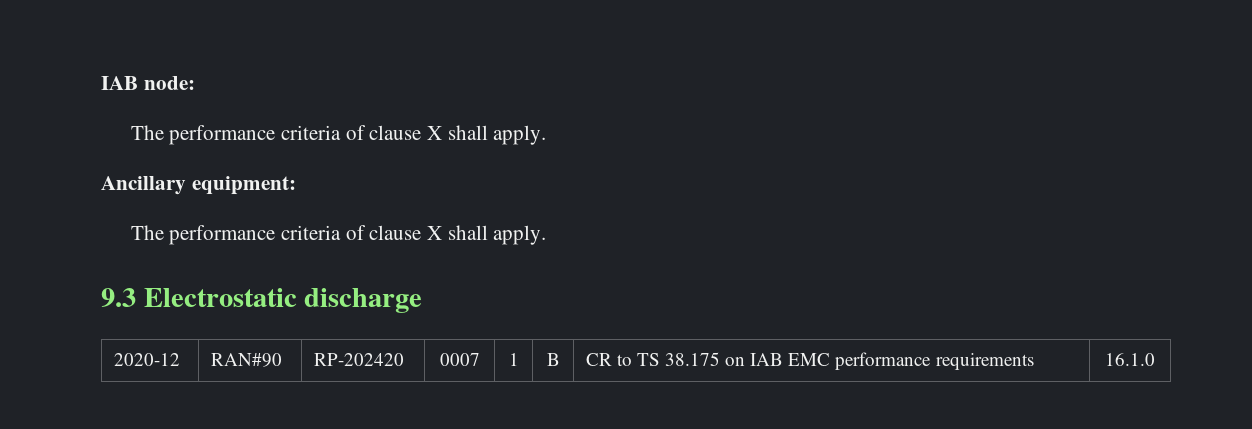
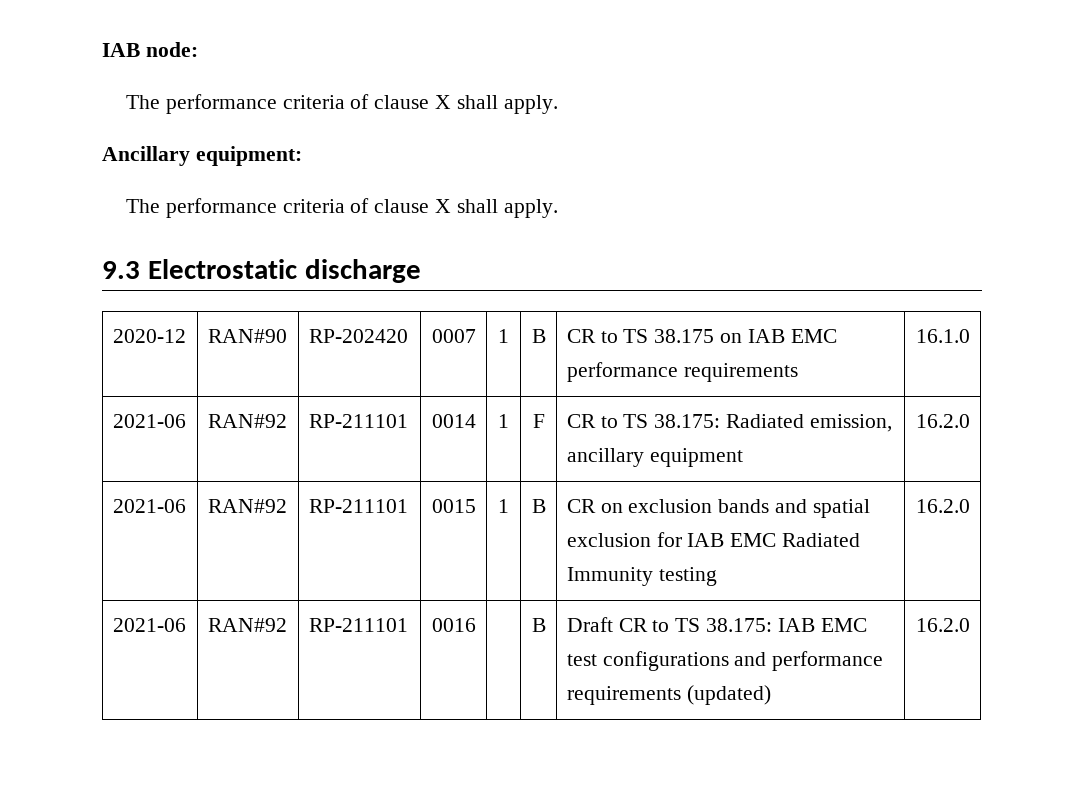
(1155, 359) none -> [112,414,186,428] [207,414,287,428] [308,414,408,428] [431,414,476,428] [498,414,509,428] [532,414,545,428] [566,414,892,432] [566,448,743,467] [915,414,970,428] [112,499,186,513] [207,499,287,513] [308,499,408,513] [431,499,476,513] [498,499,509,513] [531,499,546,513] [566,499,870,518] [566,532,860,547] [566,567,717,586] [915,499,970,513] [112,618,186,632] [207,618,287,632] [308,618,408,632] [431,618,476,632] [531,618,546,632] [566,617,867,632] [566,651,884,671] [566,685,771,705] [915,618,970,632] // 2021-06 | RAN#92 | RP-211101 | 0014 | 1 | F | CR to TS 38.175: Radiated emission, ancillary equipment | 16.2.0 // 2021-06 | RAN#92 | RP-211101 | 0015 | 1 | B | CR on exclusion bands and spatial exclusion for IAB EMC Radiated Immunity testing | 16.2.0 // 2021-06 | RAN#92 | RP-211101 | 0016 | | B | Draft CR to TS 38.175: IAB EMC test configurations and performance requirements (updated) | 16.2.0

